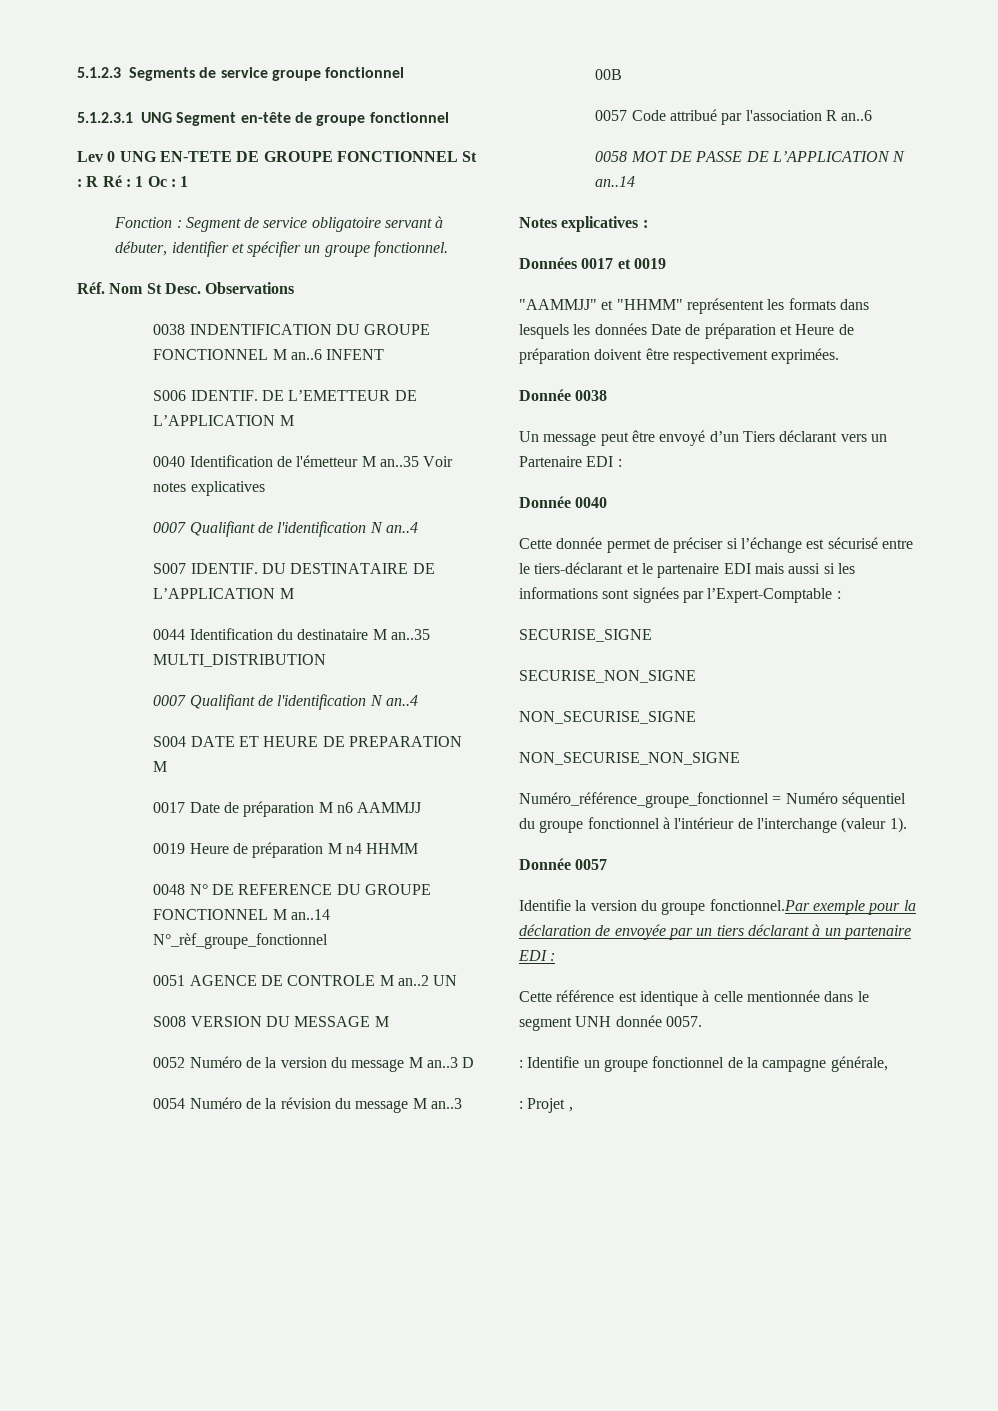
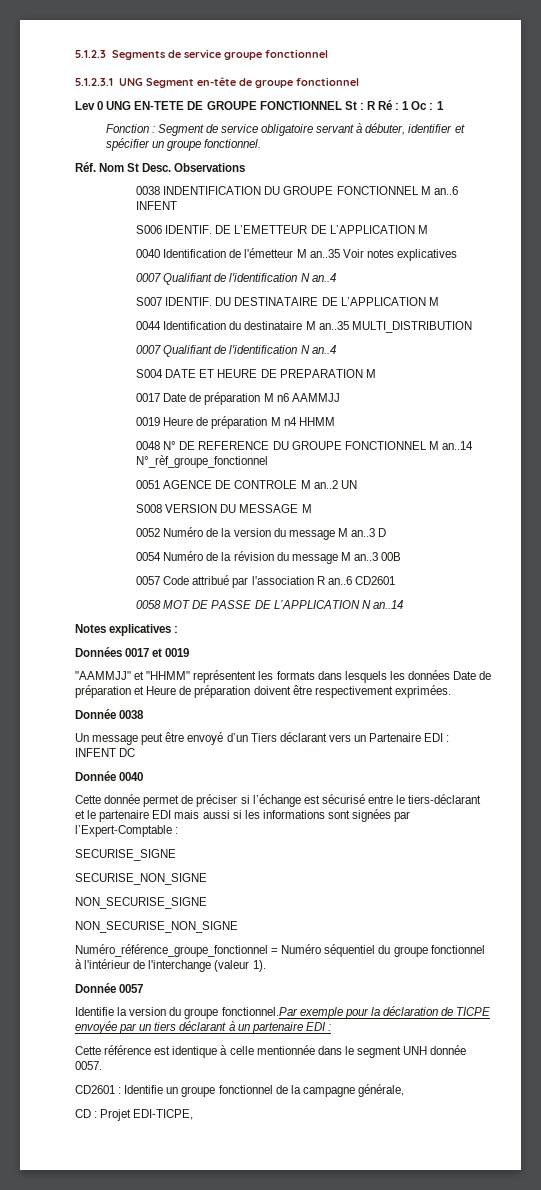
(873, 115) none -> [354,576,395,585] CD2601
(622, 463) none -> [75,748,136,757] INFENT DC
(611, 930) none -> [456,1007,491,1016] TICPE
(702, 1021) none -> [75,1085,115,1094] CD2601
(888, 1064) none -> [75,1109,91,1118] CD
[568,1107,573,1112] , -> [133,1109,194,1120] EDI-TICPE,

